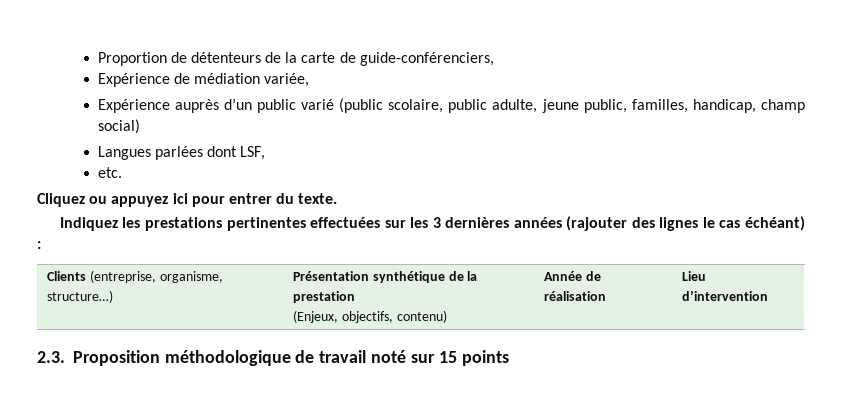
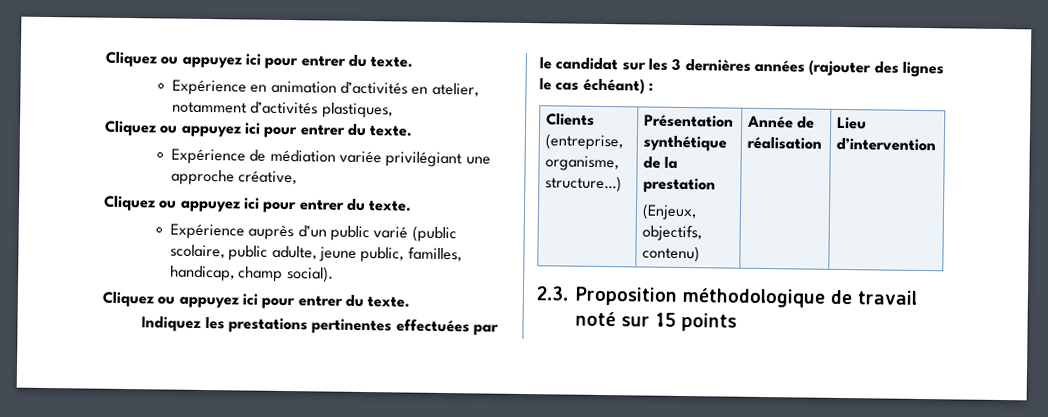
[97,52,494,66] [97,73,310,87] Proportion de détenteurs de la carte de guide-conférenciers, // Expérience de médiation variée, -> [105,51,414,70] [172,79,479,97] [172,101,393,119] [104,120,414,139] [171,148,491,168] [171,169,298,186] [103,195,413,214] Cliquez ou appuyez ici pour entrer du texte. // Expérience en animation d’activités en atelier, notamment d’activités plastiques, // Cliquez ou appuyez ici pour entrer du texte. // Expérience de médiation variée privilégiant une approche créative, // Cliquez ou appuyez ici pour entrer du texte.
[97,119,140,134] [97,146,266,160] [97,167,122,178] social) // Langues parlées dont LSF, // etc. -> [286,266,334,283] social).
(381, 222) none -> [472,324,499,336] [539,57,619,71] par le candidat

